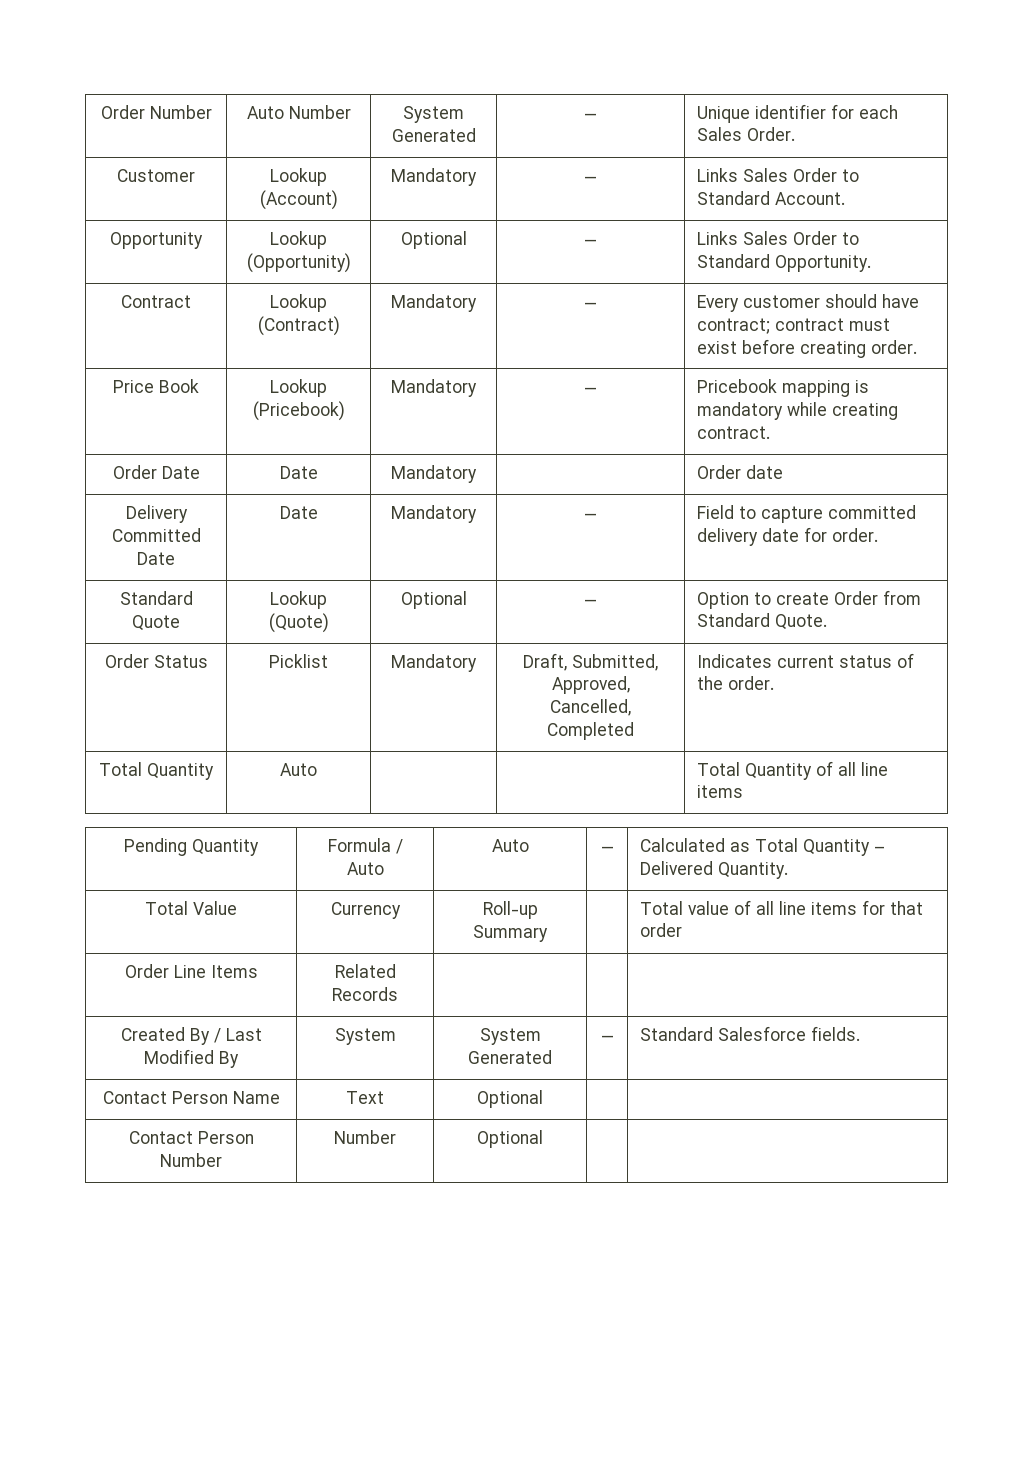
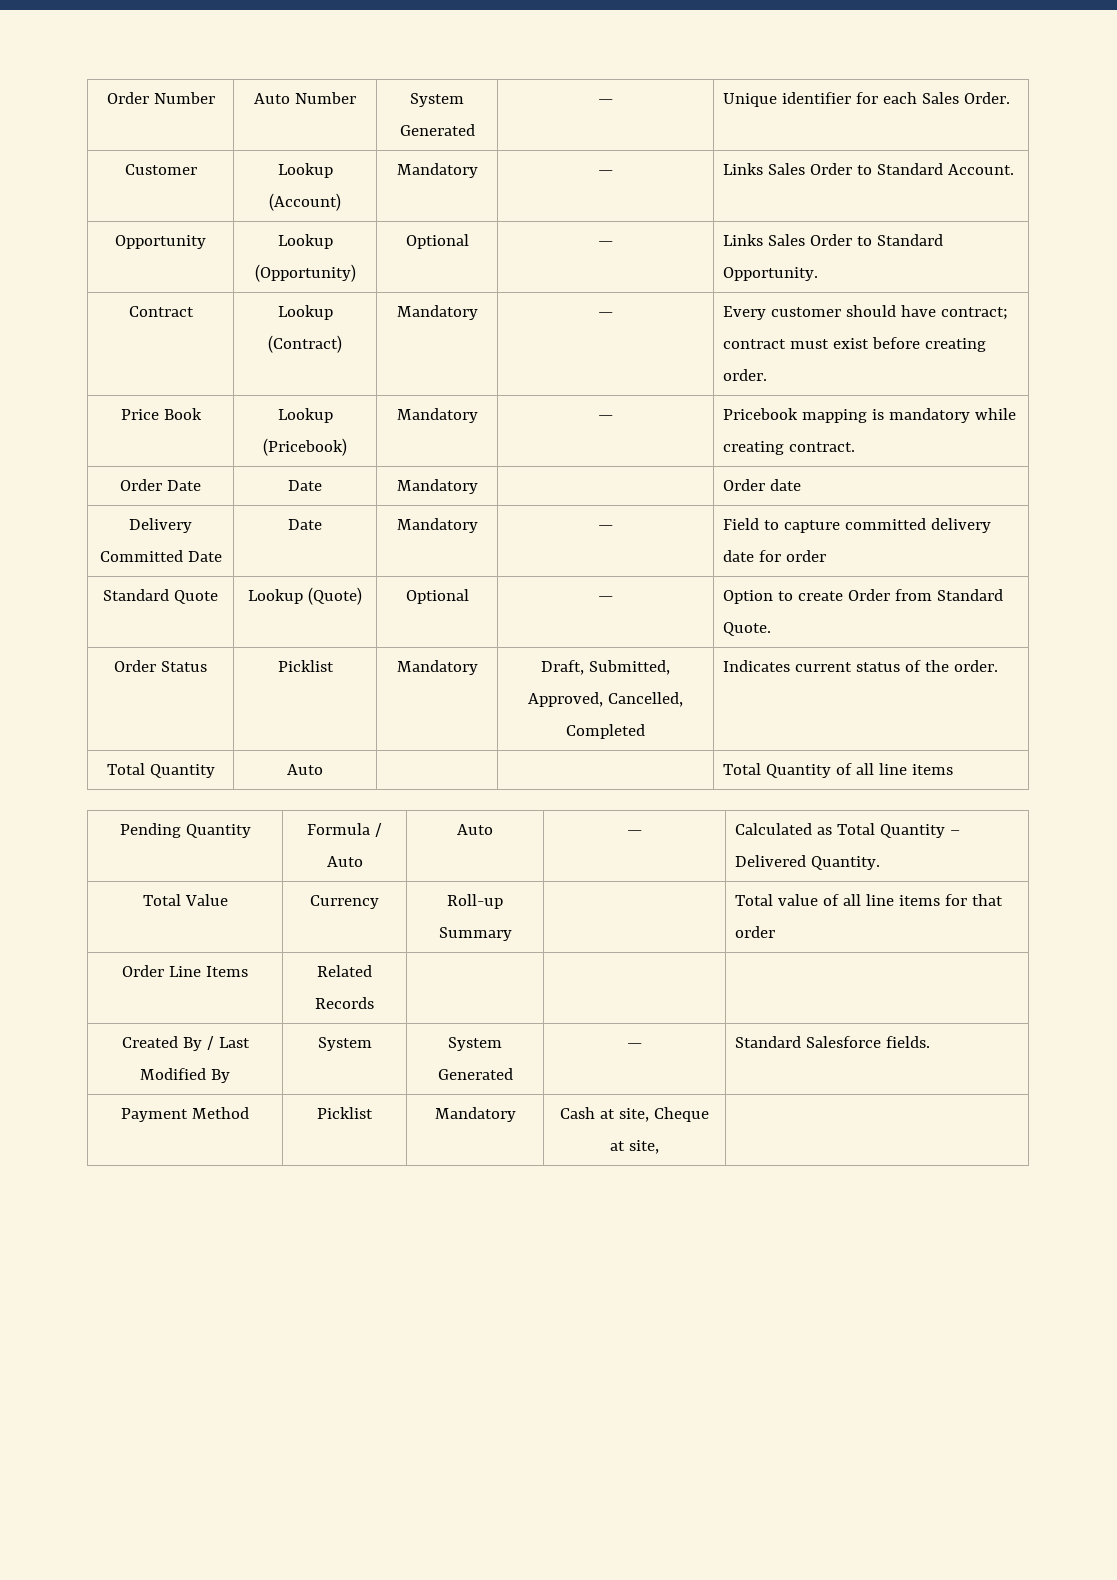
[832,528,879,542] order. -> [786,550,827,562] order
[102,1091,280,1104] [346,1091,384,1104] [477,1090,543,1108] [128,1131,254,1144] [160,1153,222,1167] [334,1130,396,1144] [477,1130,543,1148] Contact Person Name | Text | Optional | | // Contact Person Number | Number | Optional | -> [121,1107,249,1122] [317,1107,373,1119] [434,1107,516,1122] [560,1107,709,1122] [610,1140,659,1154] Payment Method | Picklist | Mandatory | Cash at site, Cheque at site,

